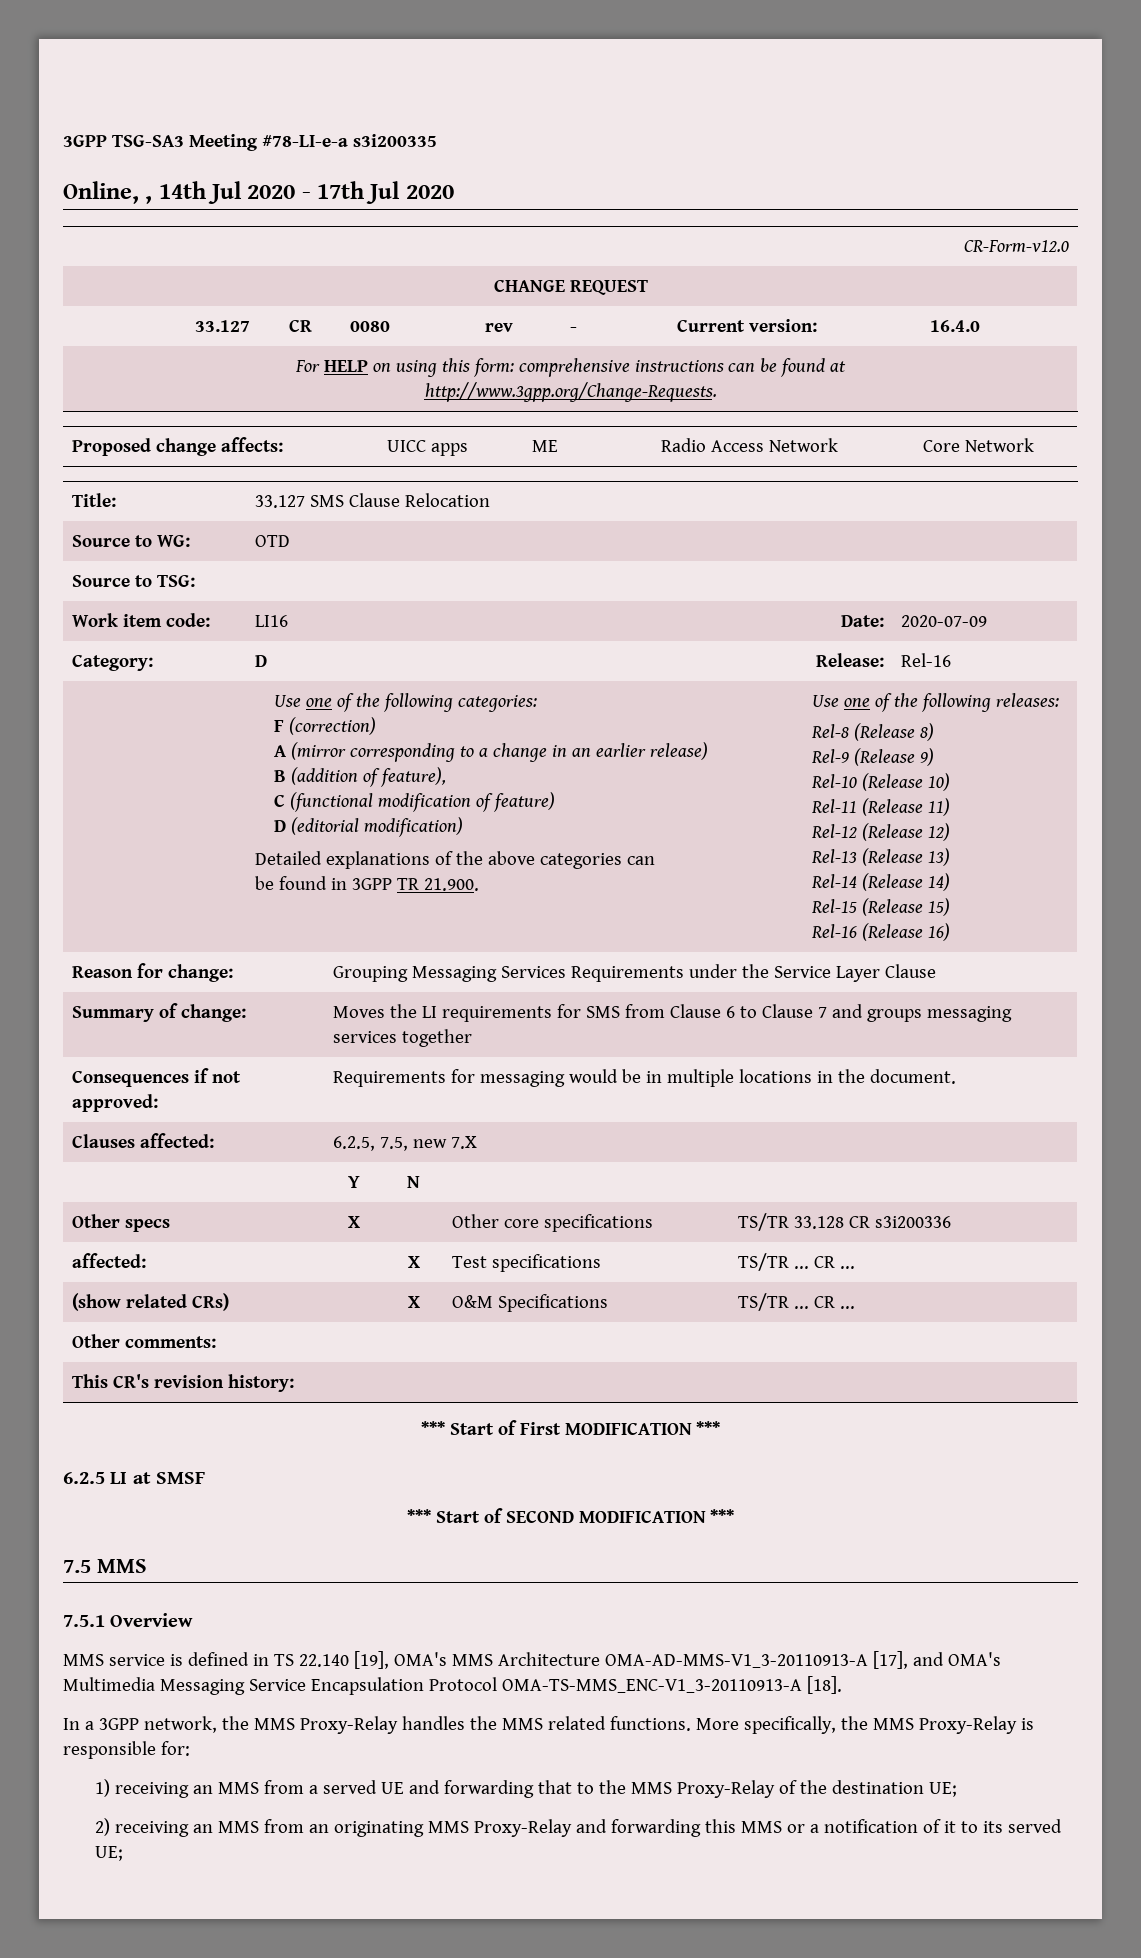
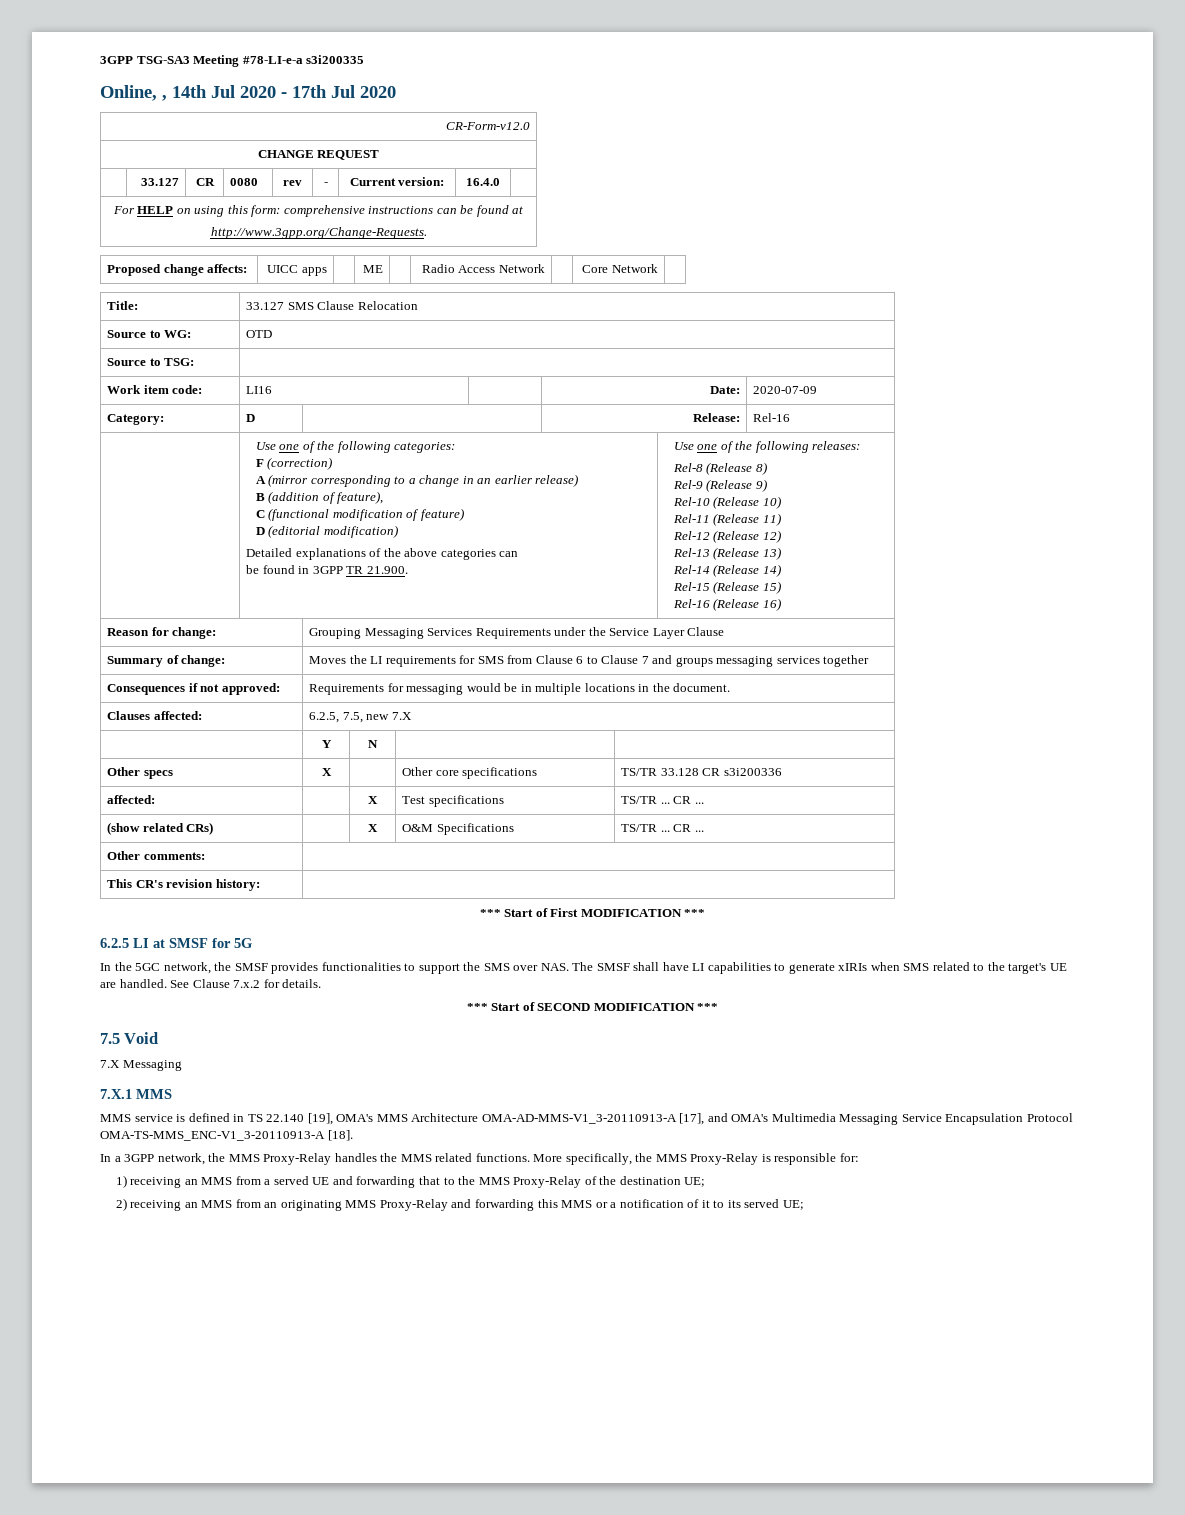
(206, 1478) none -> [212,938,252,948] [100,962,1067,974] [100,979,322,988] for 5G // In the 5GC network, the SMSF provides functionalities to support the SMS over NAS. The SMSF shall have LI capabilities to generate xIRIs when SMS related to the target's UE are handled. See Clause 7.x.2 for details.
[97,1559,147,1573] [63,1613,194,1627] MMS // 7.5.1 Overview -> [124,1032,159,1044] [100,1060,182,1071] [100,1089,172,1099] Void // 7.X Messaging // 7.X.1 MMS

